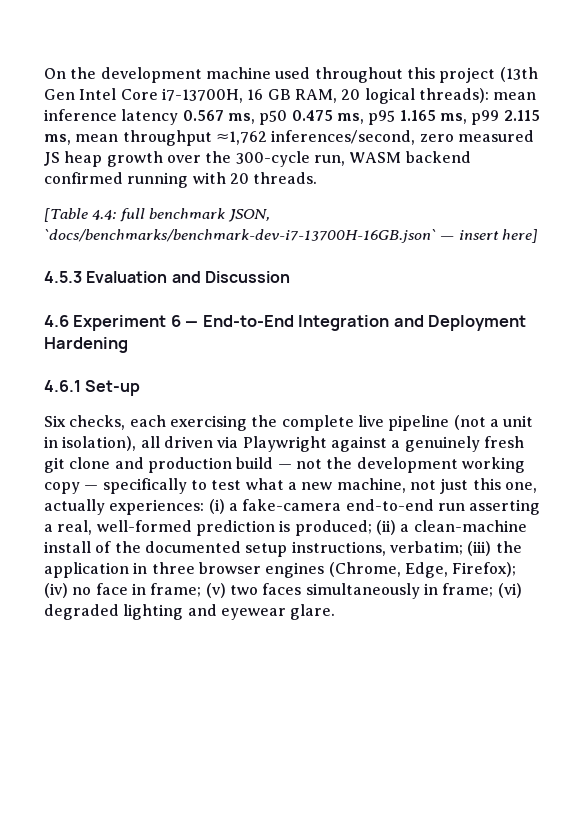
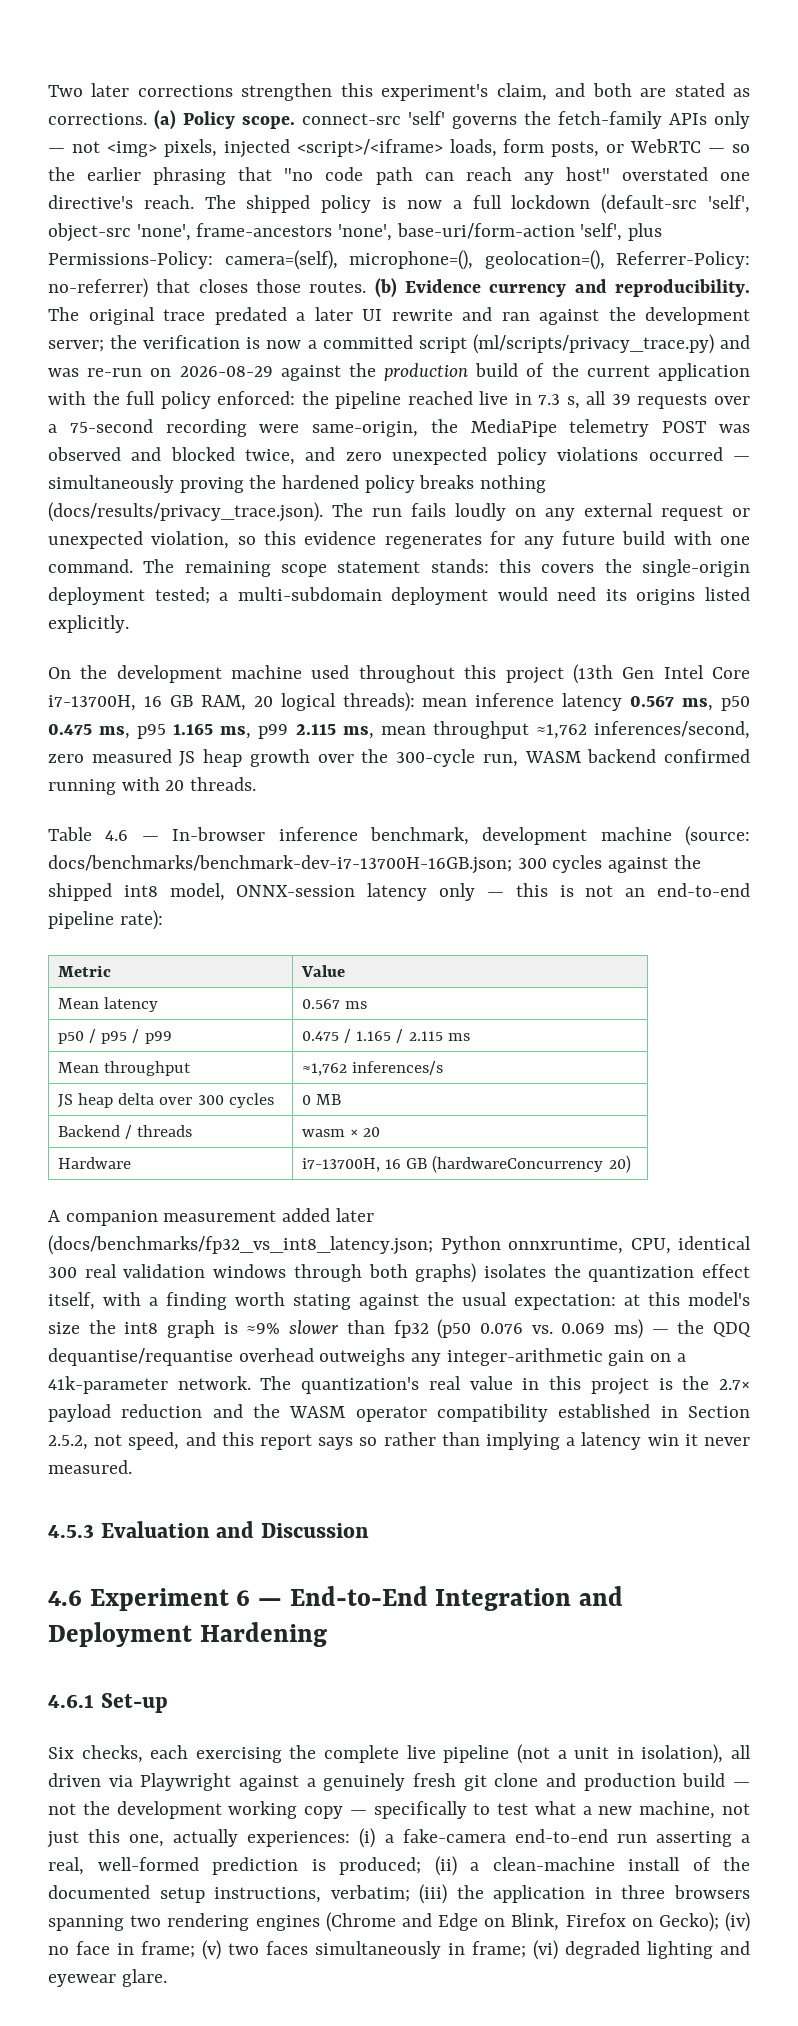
(44, 73) none -> [48,83,751,101] [48,110,750,130] [48,139,750,158] [48,167,750,185] [48,194,750,214] [48,223,663,242] [48,250,750,270] [48,278,750,298] [48,307,750,325] [48,334,750,354] [48,363,750,381] [48,391,750,409] [48,419,751,437] [48,447,750,465] [48,475,547,493] [48,502,750,522] [48,531,751,549] [48,559,750,577] [48,587,750,605] [48,615,129,633] Two later corrections strengthen this experiment's claim, and both are stated as corrections. (a) Policy scope. connect-src 'self' governs the fetch-family APIs only — not <img> pixels, injected <script>/<iframe> loads, form posts, or WebRTC — so the earlier phrasing that "no code path can reach any host" overstated one directive's reach. The shipped policy is now a full lockdown (default-src 'self', object-src 'none', frame-ancestors 'none', base-uri/form-action 'self', plus Permissions-Policy: camera=(self), microphone=(), geolocation=(), Referrer-Policy: no-referrer) that closes those routes. (b) Evidence currency and reproducibility. The original trace predated a later UI rewrite and ran against the development server; the verification is now a committed script (ml/scripts/privacy_trace.py) and was re-run on 2026-08-29 against the production build of the current application with the full policy enforced: the pipeline reached live in 7.3 s, all 39 requests over a 75-second recording were same-origin, the MediaPipe telemetry POST was observed and blocked twice, and zero unexpected policy violations occurred — simultaneously proving the hardened policy breaks nothing (docs/results/privacy_trace.json). The run fails loudly on any external request or unexpected violation, so this evidence regenerates for any future build with one command. The remaining scope statement stands: this covers the single-origin deployment tested; a multi-subdomain deployment would need its origins listed explicitly. //
[44,208,271,222] [44,229,538,243] [Table 4.4: full benchmark JSON, `docs/benchmarks/benchmark-dev-i7-13700H-16GB.json` — insert here] -> [48,826,750,846] [48,855,701,874] [48,883,751,901] [48,910,163,930] [58,965,112,977] [301,965,346,977] [58,997,159,1012] [302,999,368,1009] [58,1029,172,1044] [302,1029,470,1043] [58,1061,192,1076] [302,1061,444,1076] [58,1093,274,1108] [302,1094,342,1105] [58,1125,193,1139] [302,1127,381,1137] [58,1157,132,1169] [302,1155,631,1173] [48,1208,374,1226] [48,1235,751,1255] [48,1263,750,1283] [48,1292,750,1310] [48,1319,751,1339] [48,1348,686,1366] [48,1376,751,1395] [48,1404,750,1422] [48,1432,751,1450] [48,1460,132,1474] Table 4.6 — In-browser inference benchmark, development machine (source: docs/benchmarks/benchmark-dev-i7-13700H-16GB.json; 300 cycles against the shipped int8 model, ONNX-session latency only — this is not an end-to-end pipeline rate): // Metric | Value // Mean latency | 0.567 ms // p50 / p95 / p99 | 0.475 / 1.165 / 2.115 ms // Mean throughput | ≈1,762 inferences/s // JS heap delta over 300 cycles | 0 MB // Backend / threads | wasm × 20 // Hardware | i7-13700H, 16 GB (hardwareConcurrency 20) // A companion measurement added later (docs/benchmarks/fp32_vs_int8_latency.json; Python onnxruntime, CPU, identical 300 real validation windows through both graphs) isolates the quantization effect itself, with a finding worth stating against the usual expectation: at this model's size the int8 graph is ≈9% slower than fp32 (p50 0.076 vs. 0.069 ms) — the QDQ dequantise/requantise overhead outweighs any integer-arithmetic gain on a 41k-parameter network. The quantization's real value in this project is the 2.7× payload reduction and the WASM operator compatibility established in Section 2.5.2, not speed, and this report says so rather than implying a latency win it never measured.
[198,562,517,578] browser engines (Chrome, Edge, Firefox); -> [673,1885,750,1899] [48,1912,719,1932] browsers spanning two rendering engines (Chrome and Edge on Blink, Firefox on Gecko);

